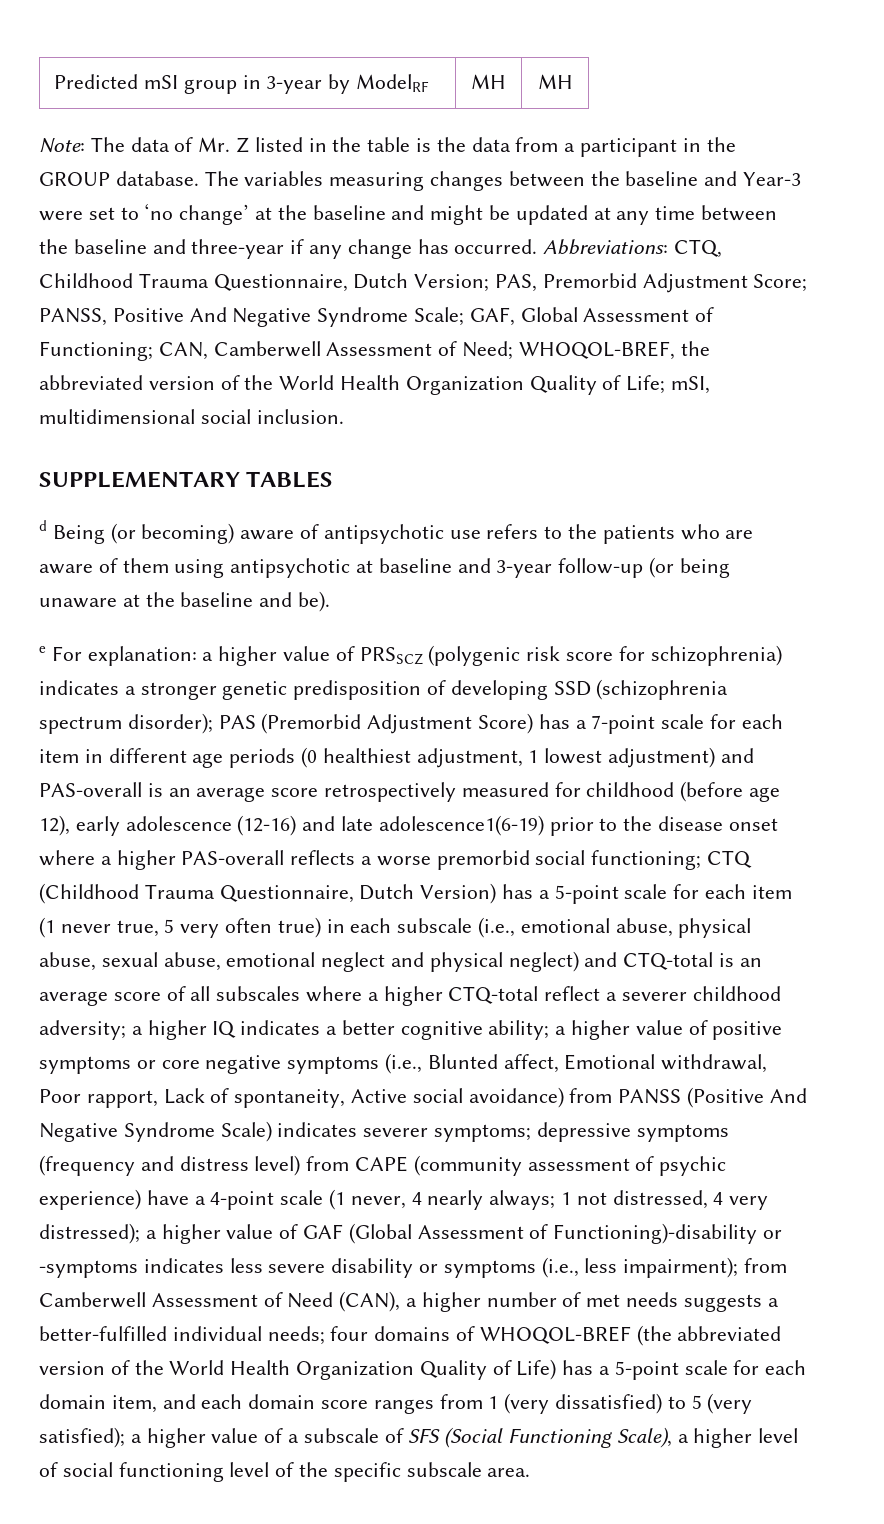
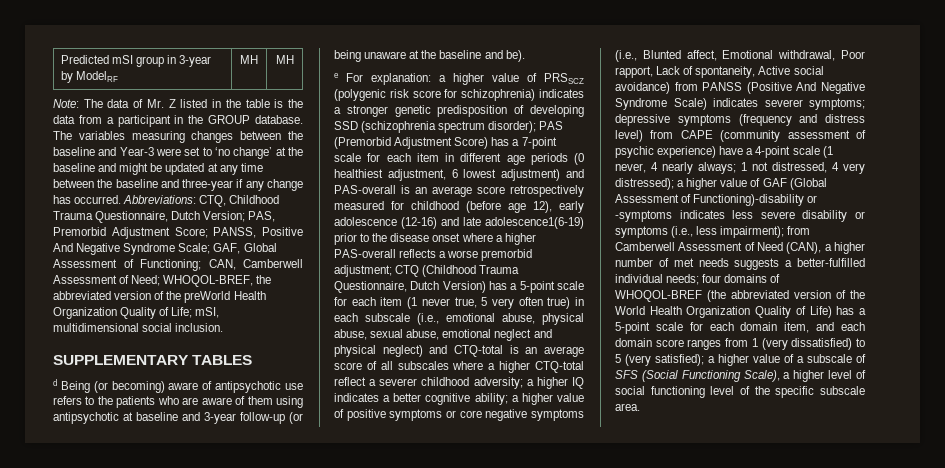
[279,375,335,390] World -> [184,291,231,303] preWorld
[528,750,539,763] 1 -> [451,169,458,178] 6
[535,850,702,870] social functioning; -> [334,265,392,277] adjustment;

